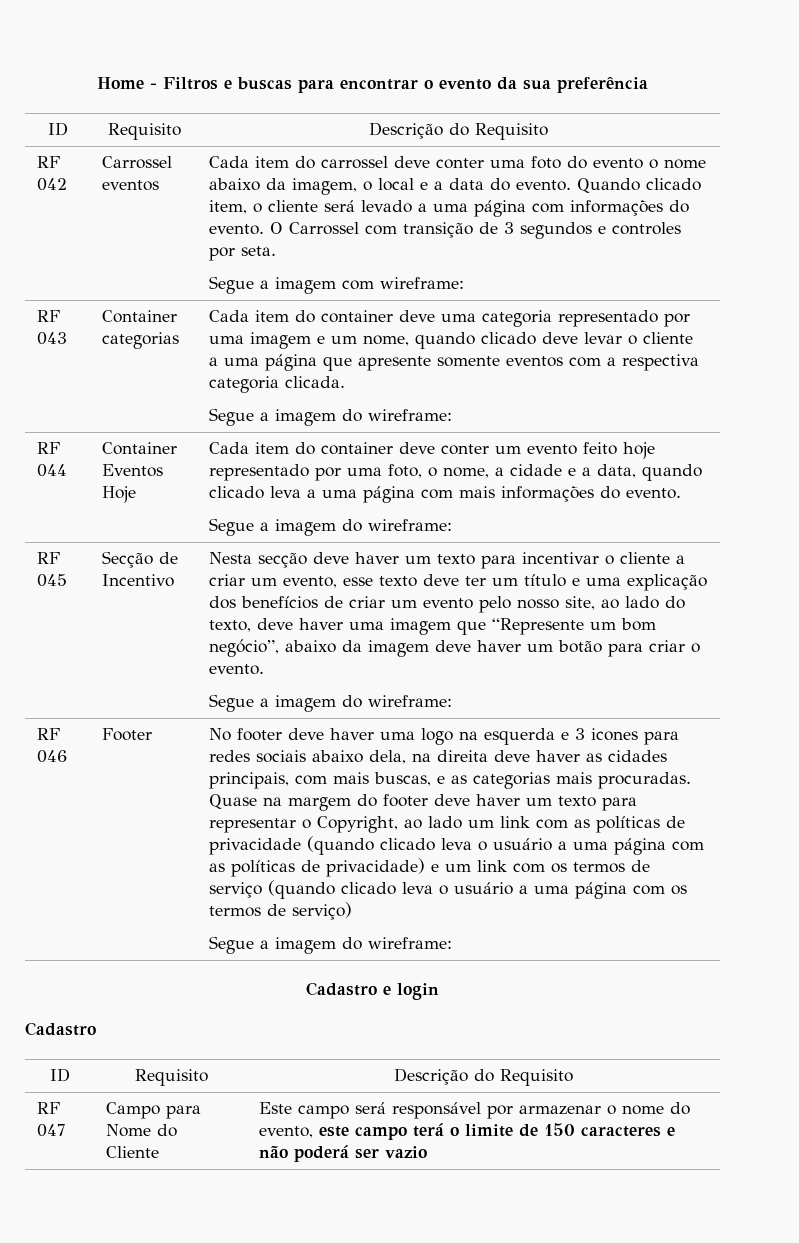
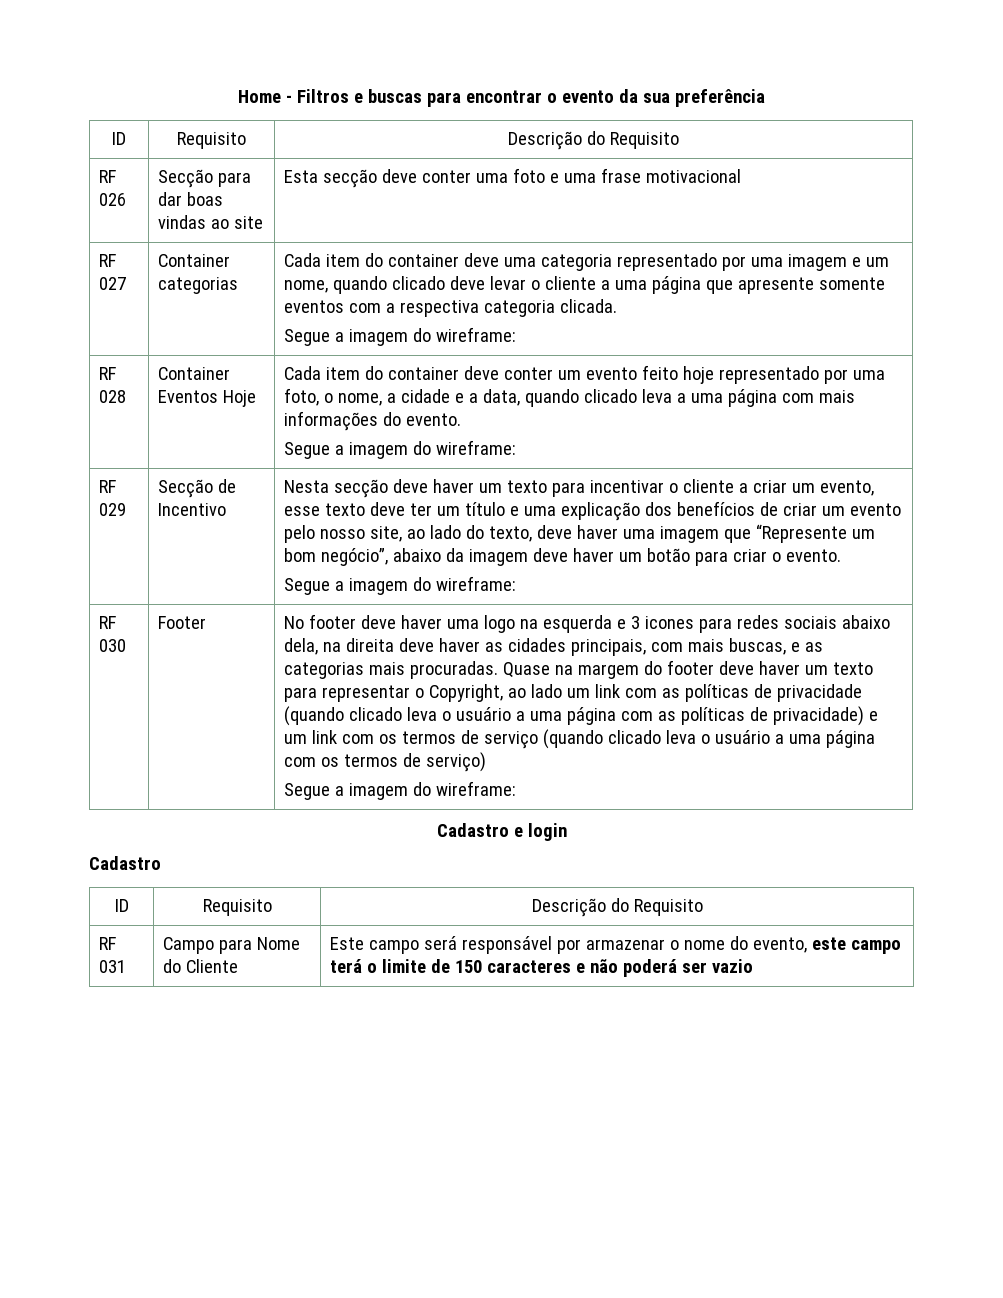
[37,178,68,191] [102,156,173,169] [102,180,160,191] [209,156,707,169] [209,178,702,195] [209,200,690,217] [209,222,682,239] [209,246,277,261] [209,276,465,294] [37,310,61,322] [37,332,68,345] 042 | Carrossel eventos | Cada item do carrossel deve conter uma foto do evento o nome abaixo da imagem, o local e a data do evento. Quando clicado item, o cliente será levado a uma página com informações do evento. O Carrossel com transição de 3 segundos e controles por seta. // Segue a imagem com wireframe: // RF 043 -> [99,193,127,206] [158,169,252,188] [158,192,224,206] [158,215,264,229] [284,168,742,188] [99,254,117,267] [99,277,127,290] 026 | Secção para dar boas vindas ao site | Esta secção deve conter uma foto e uma frase motivacional // RF 027
[37,464,68,477] 044 -> [99,390,127,403] 028
[37,574,68,587] 045 -> [99,503,127,516] 029
[37,750,68,763] 046 -> [99,639,127,652] 030
[37,1124,66,1137] 047 -> [99,960,127,973] 031

